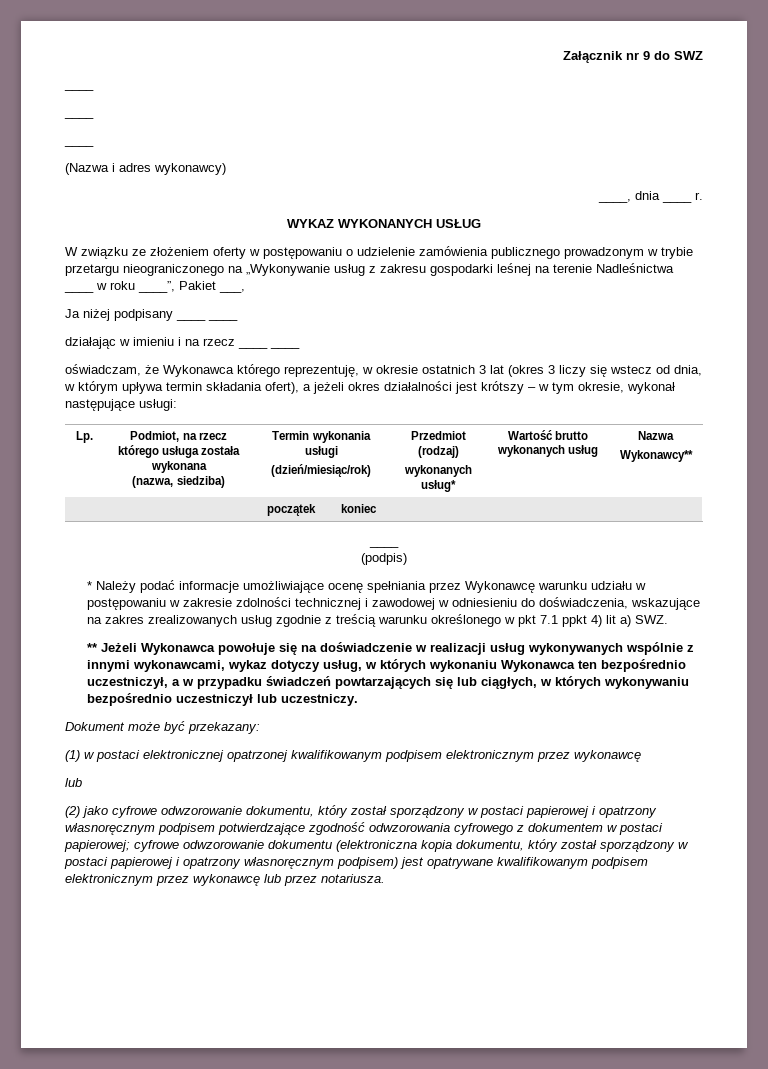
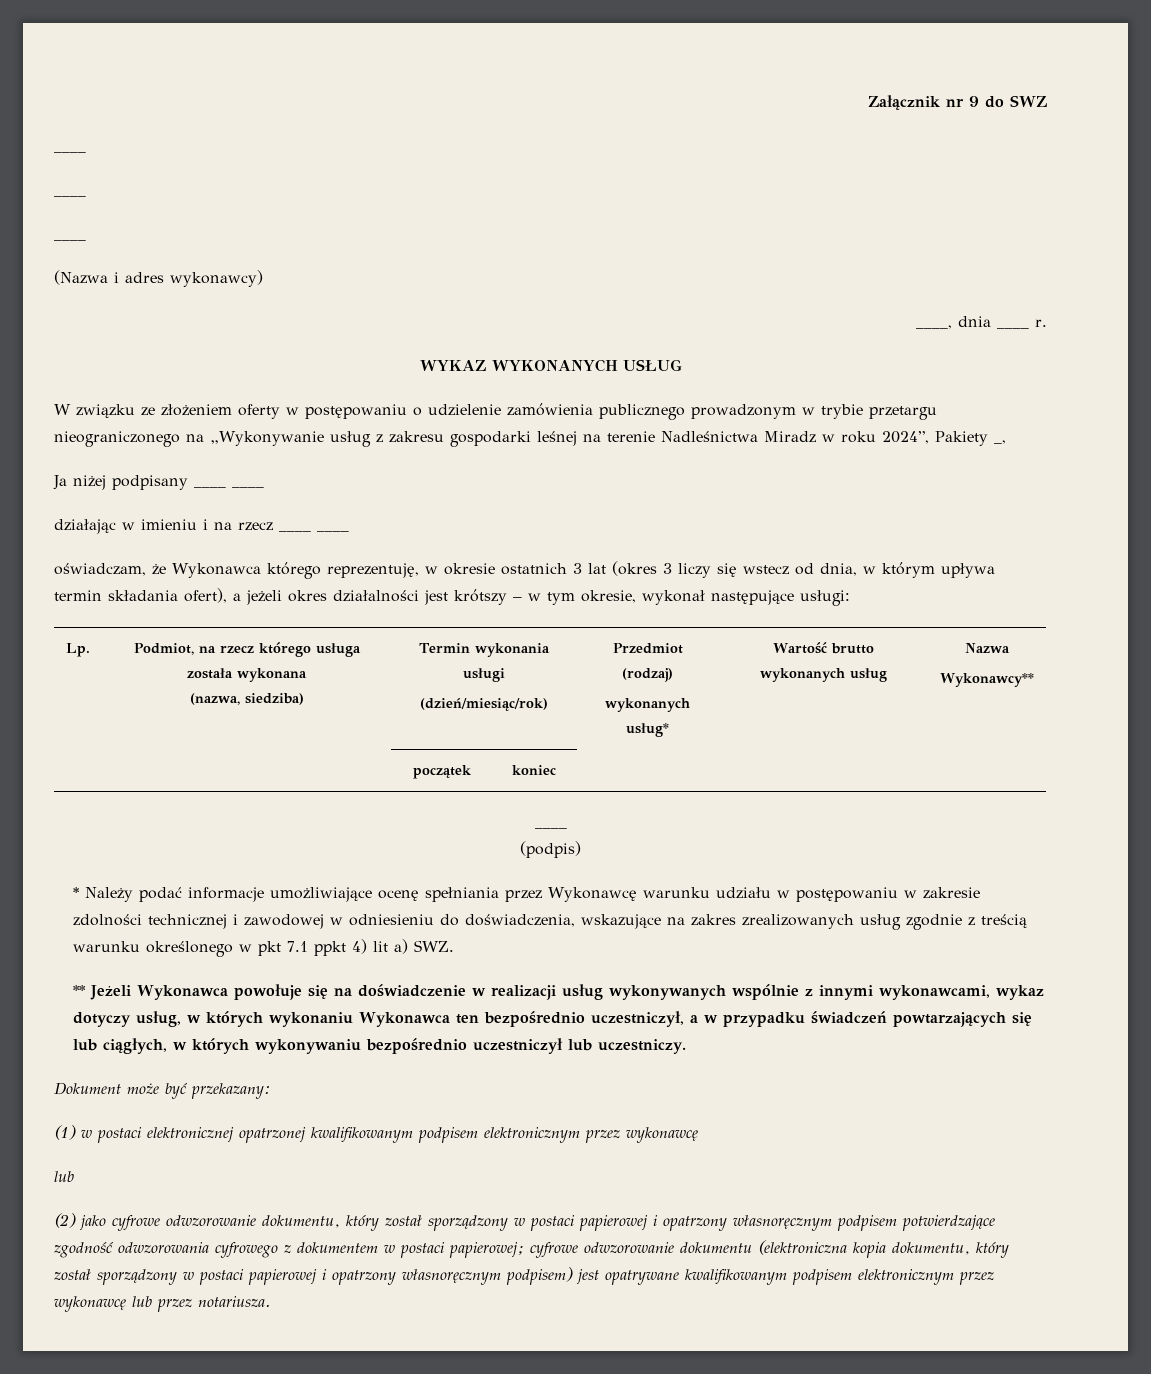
[64,290,94,293] ____ -> [764,431,816,443] Miradz
[138,281,245,293] ____”, Pakiet ___, -> [882,431,1006,446] 2024”, Pakiety _,

